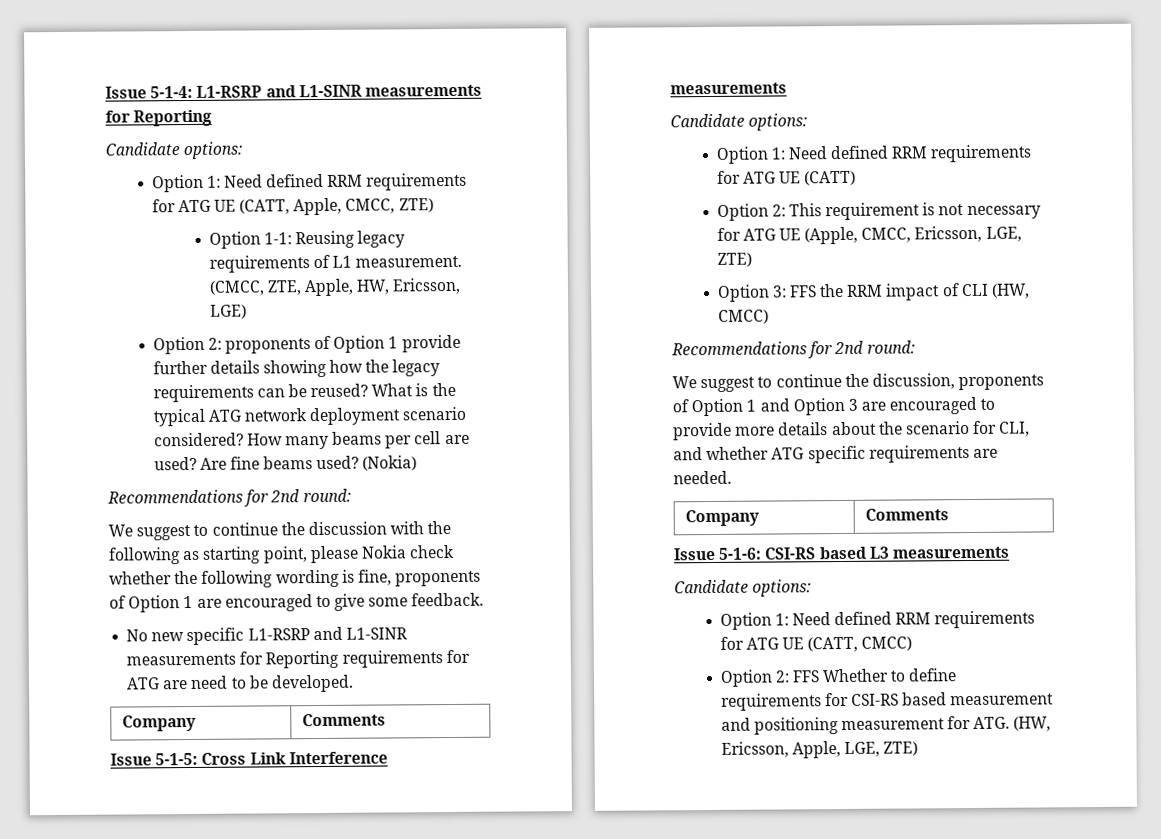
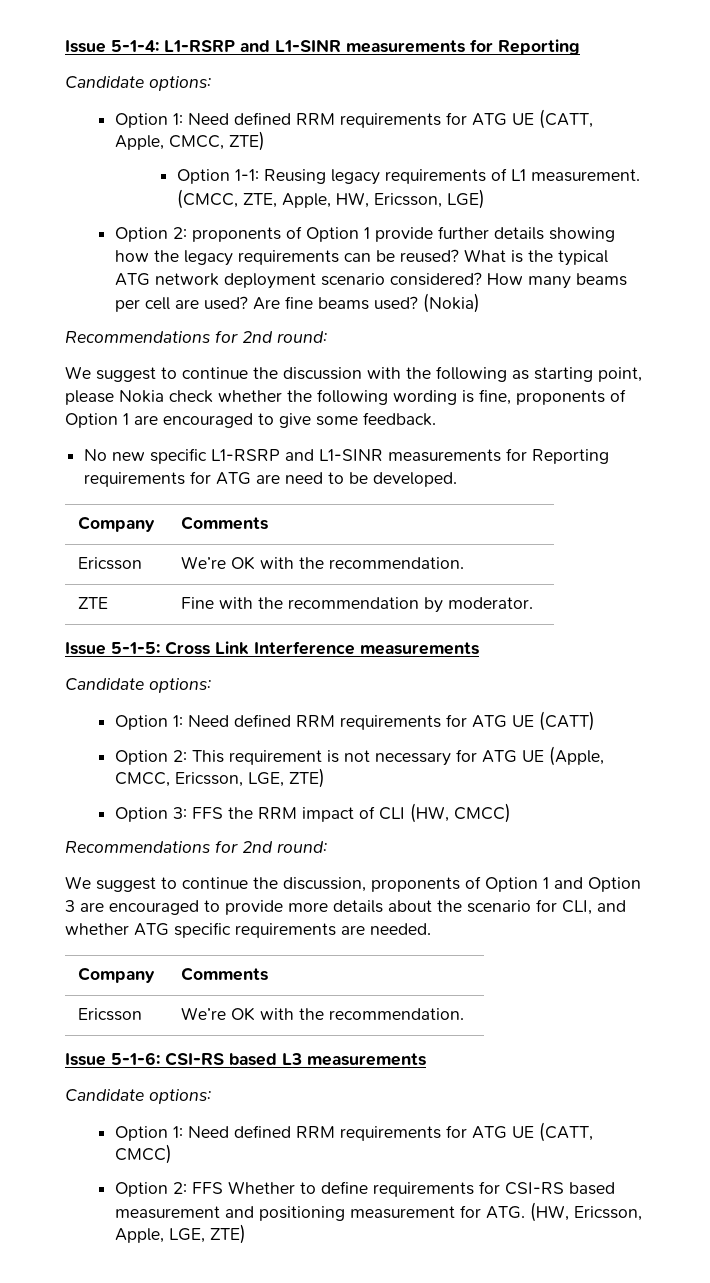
(387, 720) none -> [78,557,143,570] [181,556,465,570] [78,597,109,609] [181,597,534,613] // Ericsson | We’re OK with the recommendation. // ZTE | Fine with the recommendation by moderator.
(950, 514) none -> [78,1008,143,1021] [181,1007,465,1021] // Ericsson | We’re OK with the recommendation.

